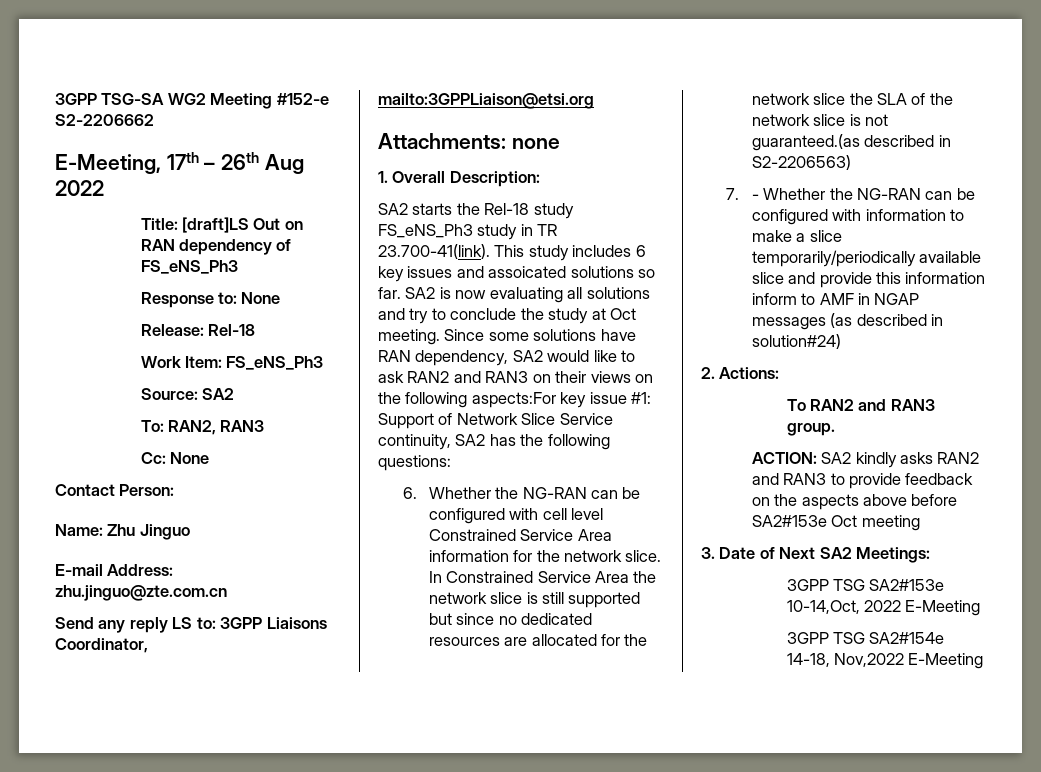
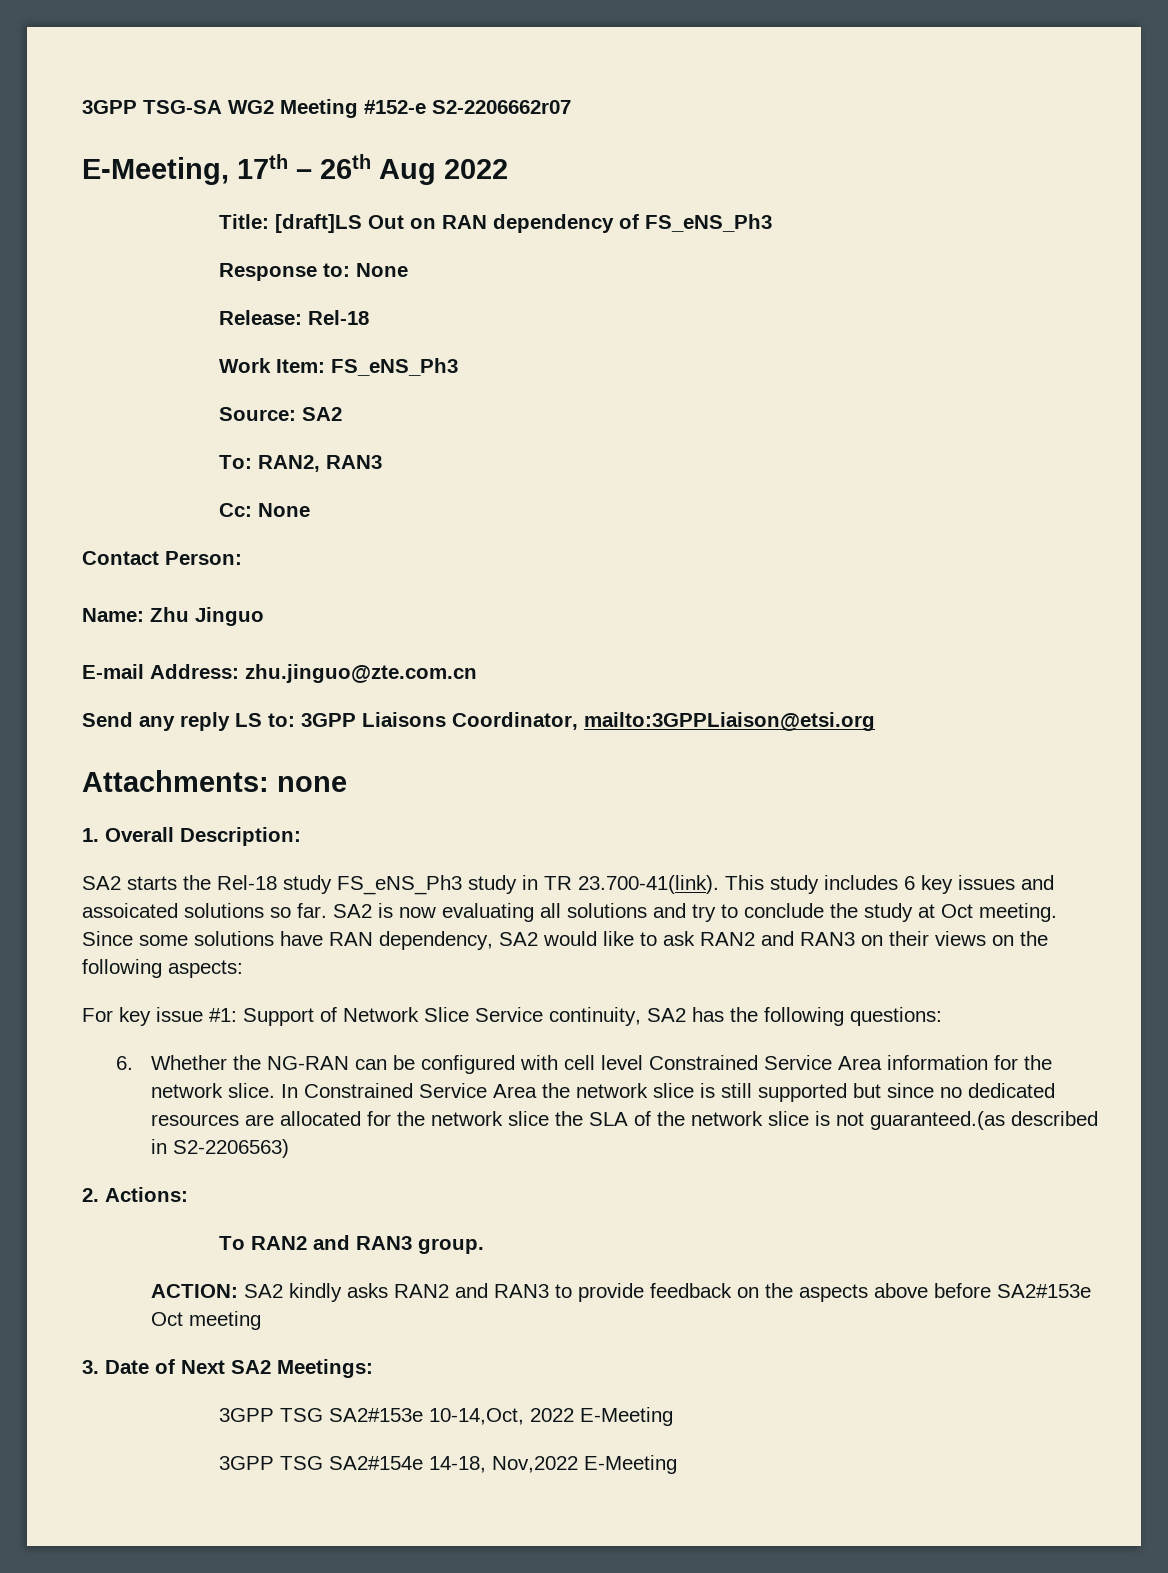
[55,114,154,126] S2-2206662 -> [432,100,571,114] S2-2206662r07
[471,392,556,408] aspects:For -> [168,960,243,978] [82,1008,113,1022] aspects: // For
[726,188,975,200] [751,209,965,225] [751,230,842,242] [751,250,982,267] [751,272,986,288] [751,293,920,305] [751,313,944,330] [751,334,841,349] // 7. - Whether the NG-RAN can be configured with information to make a slice temporarily/periodically available slice and provide this information inform to AMF in NGAP messages (as described in solution#24) -> (289, 1148) none

